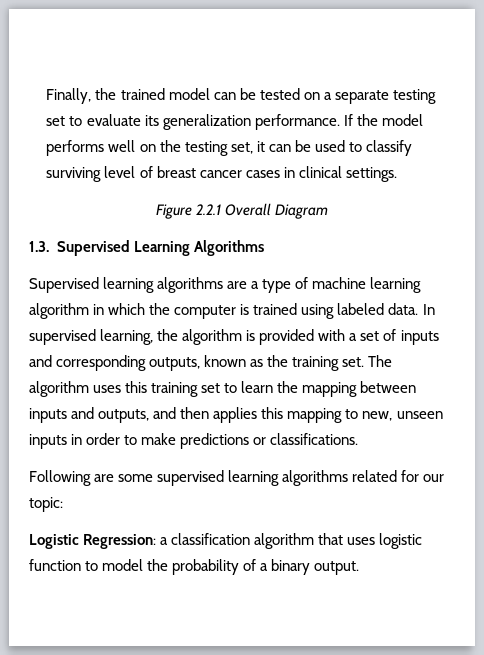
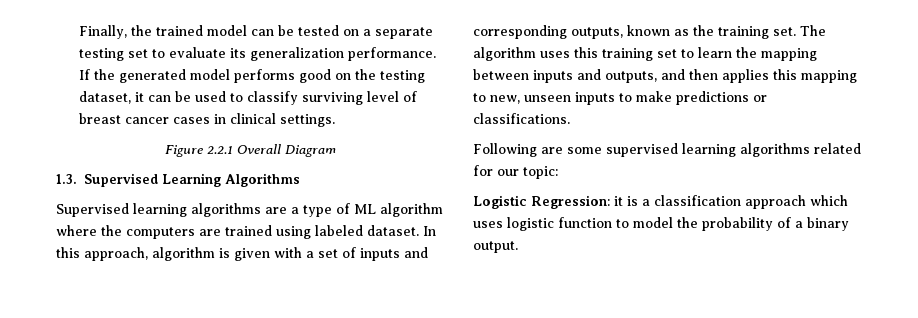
(378, 120) none -> [119,69,187,83] generated
[108,140,136,152] well -> [299,69,332,83] good
[230,142,253,154] set, -> [79,91,132,104] dataset,
[312,277,422,293] [29,303,435,319] [29,329,179,345] machine learning algorithm in which the computer is trained using labeled data. In supervised learning, the -> [354,203,443,217] [56,225,436,239] [56,247,148,261] ML algorithm where the computers are trained using labeled dataset. In this approach,
[259,329,315,345] provided -> [234,248,270,261] given
[71,433,121,445] in order -> (615, 98) none
[160,533,344,549] a classification algorithm that -> [614,195,848,209] it is a classification approach which

